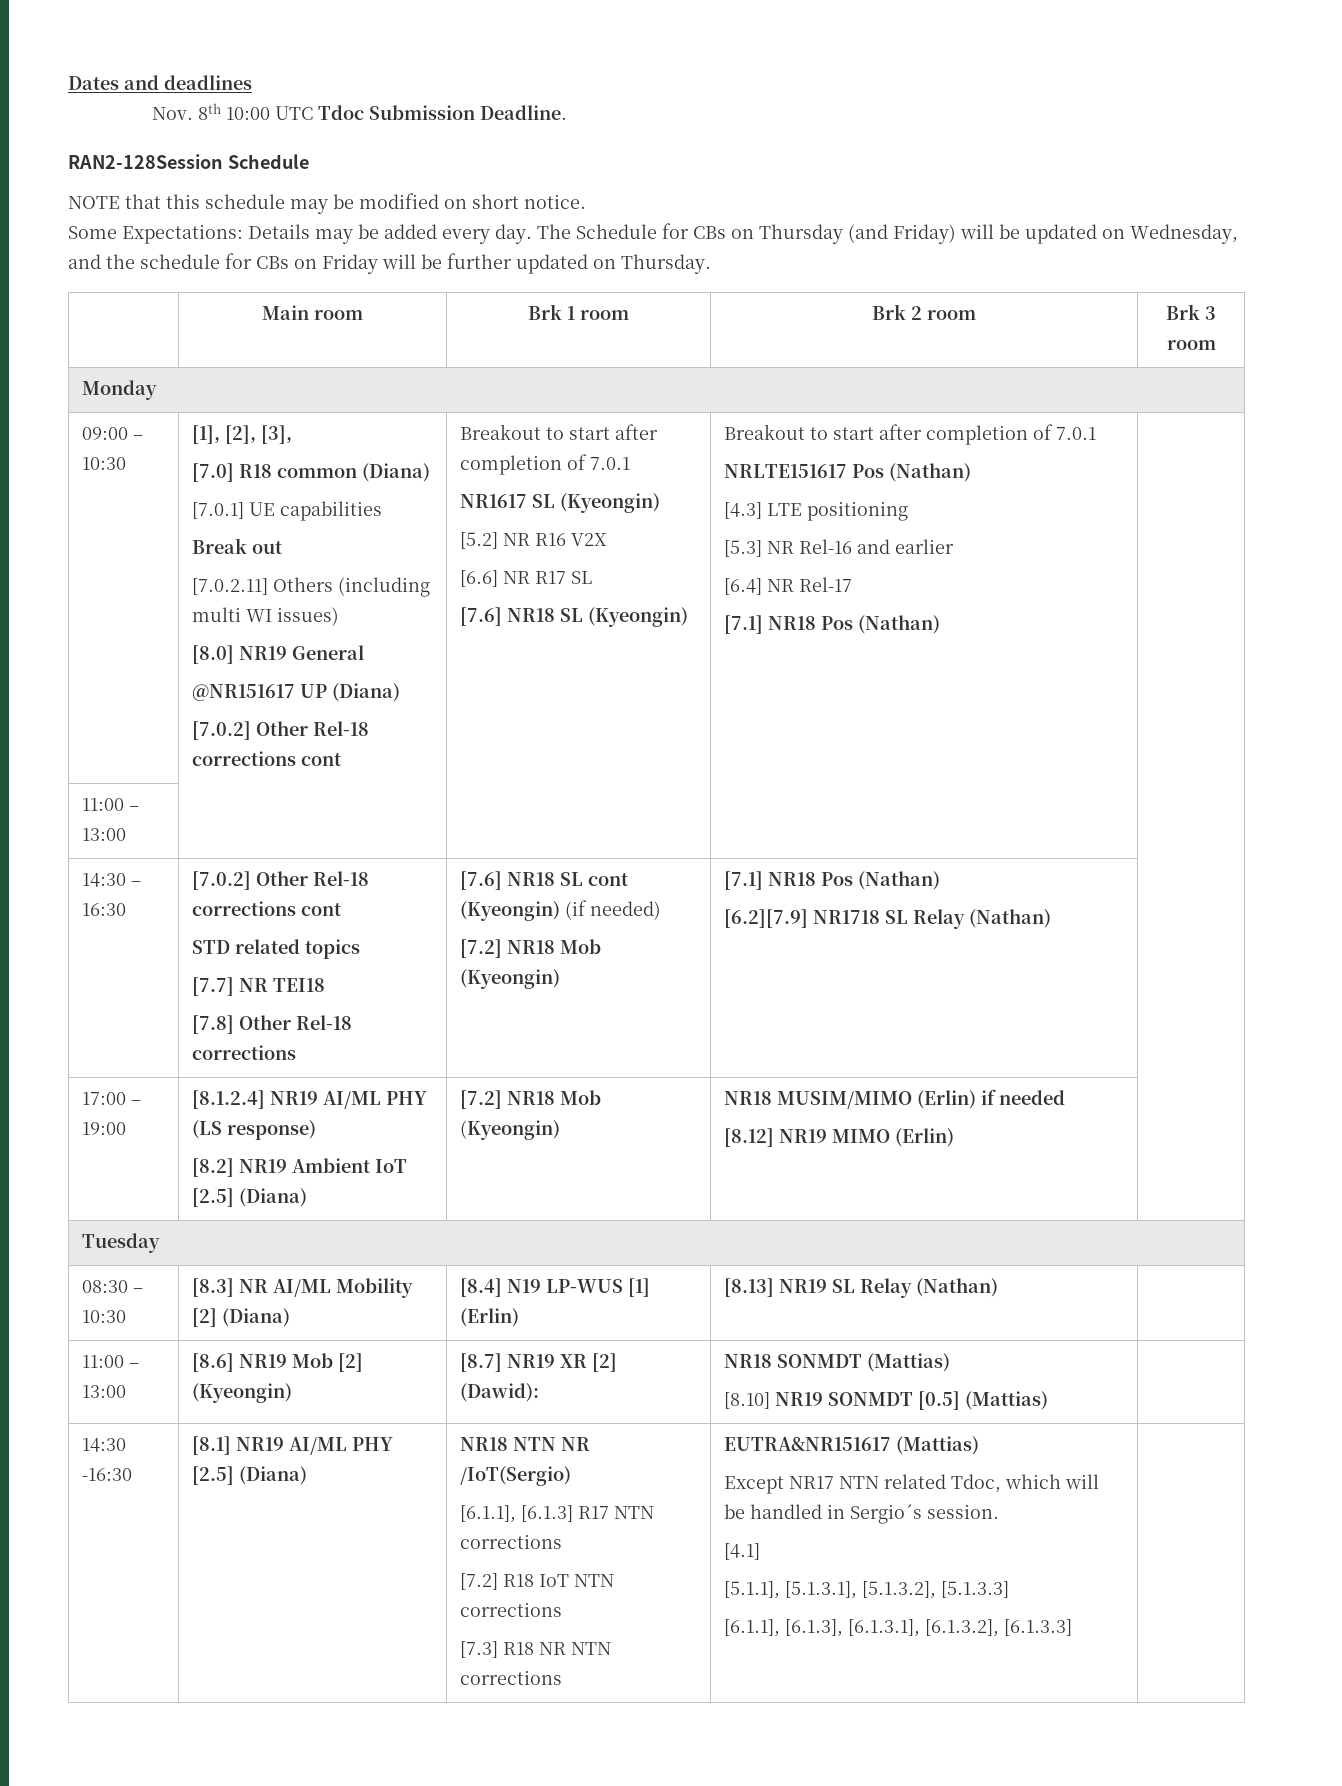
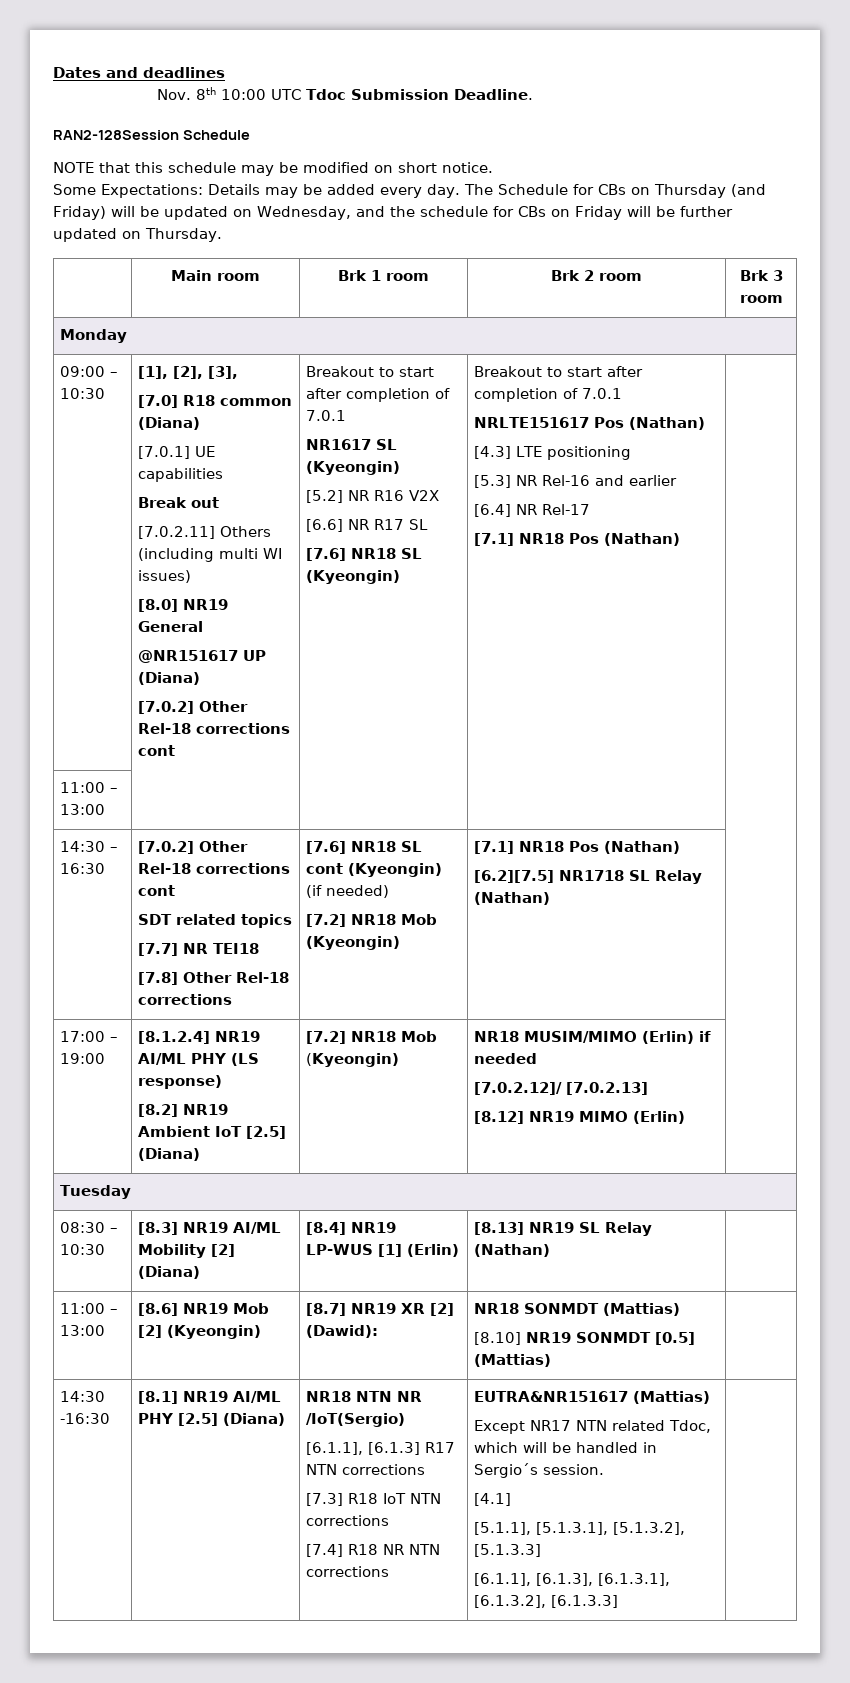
[192,940,231,954] STD -> [138,914,173,925] SDT
[724,909,809,928] [6.2][7.9] -> [474,870,555,883] [6.2][7.5]
(1066, 1097) none -> [474,1082,649,1095] // [7.0.2.12]/ [7.0.2.13]
[239,1279,269,1293] NR -> [183,1222,229,1233] NR19
[507,1279,542,1293] N19 -> [351,1222,397,1233] NR19
[460,1573,499,1590] [7.2] -> [306,1493,344,1506] [7.3]
[460,1641,499,1658] [7.3] -> [306,1544,344,1557] [7.4]

